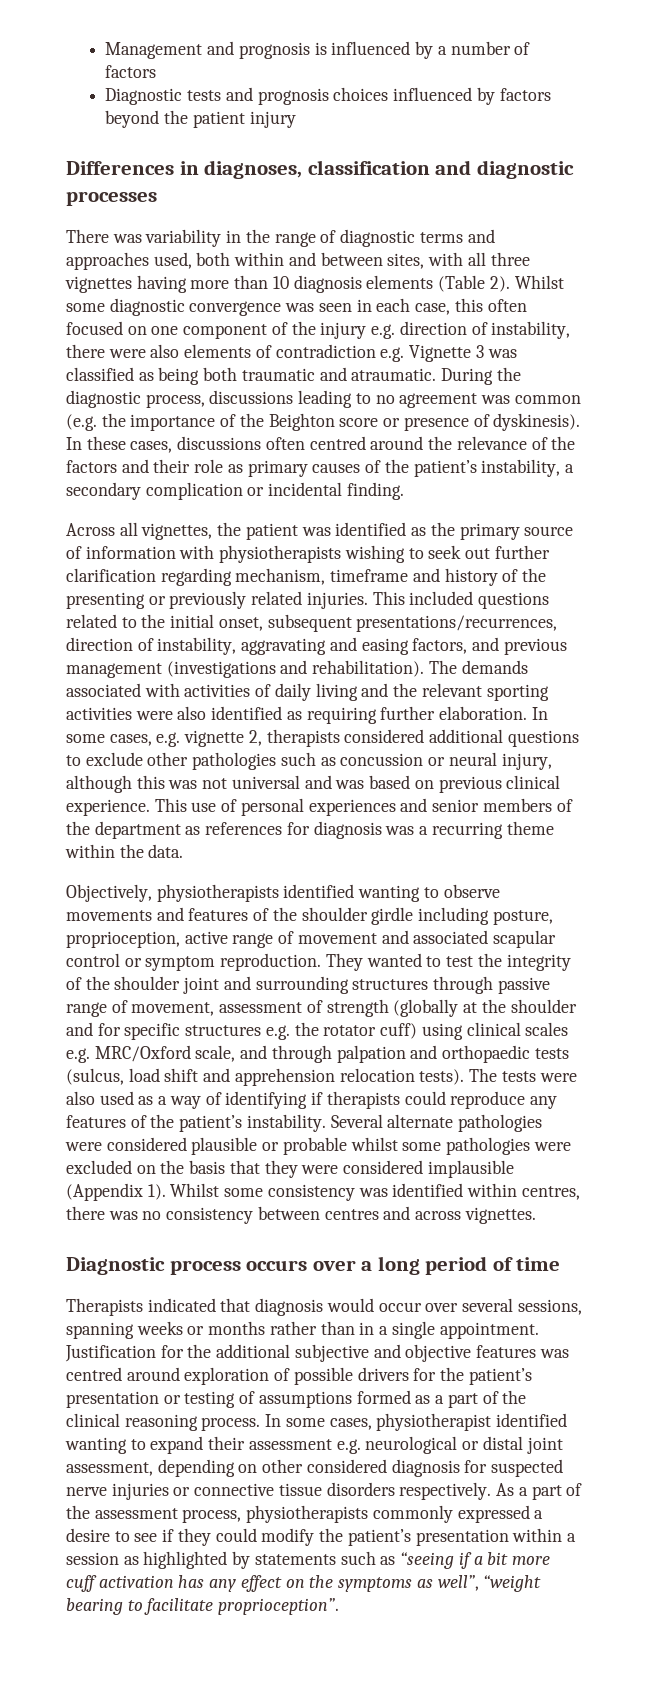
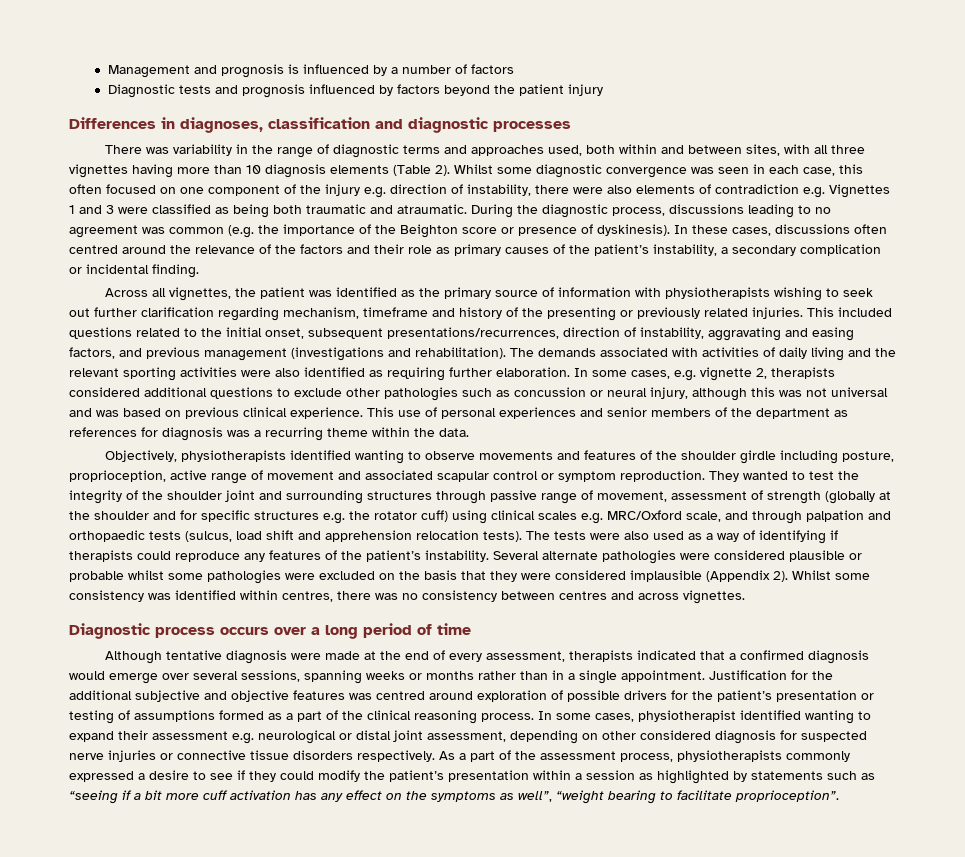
[333,87,389,101] choices -> (305, 91) none
[409,345,517,362] Vignette 3 was -> [829,184,890,198] [69,205,148,214] Vignettes 1 and 3 were
[147,1184,166,1200] 1). -> [773,571,788,582] 2).
[66,1298,251,1316] Therapists indicated that -> [104,650,804,664] Although tentative diagnosis were made at the end of every assessment, therapists indicated that a confirmed
[378,1302,422,1312] occur -> [109,673,158,684] emerge

